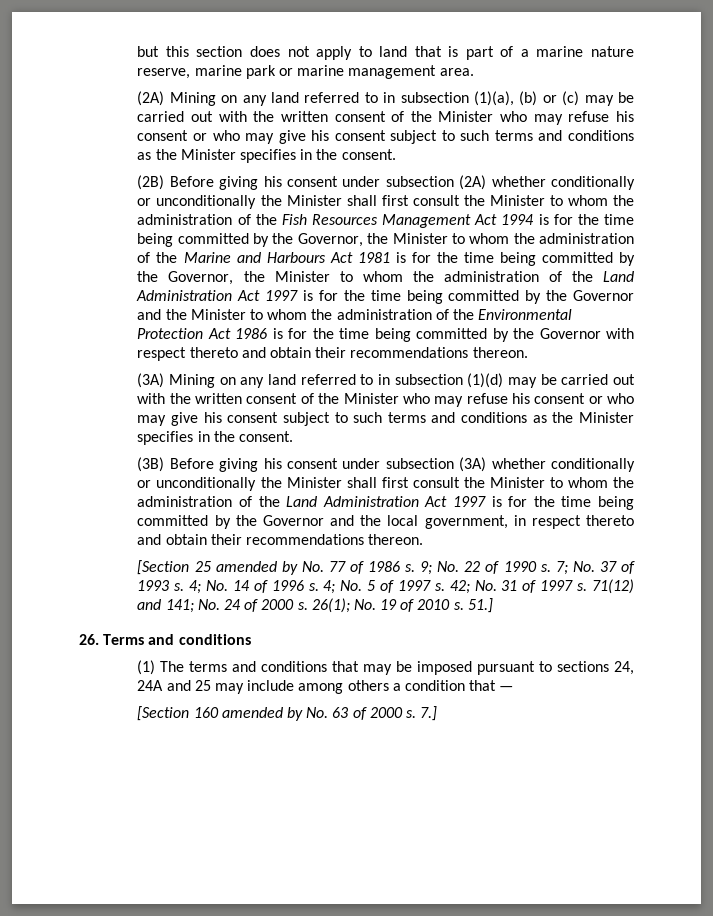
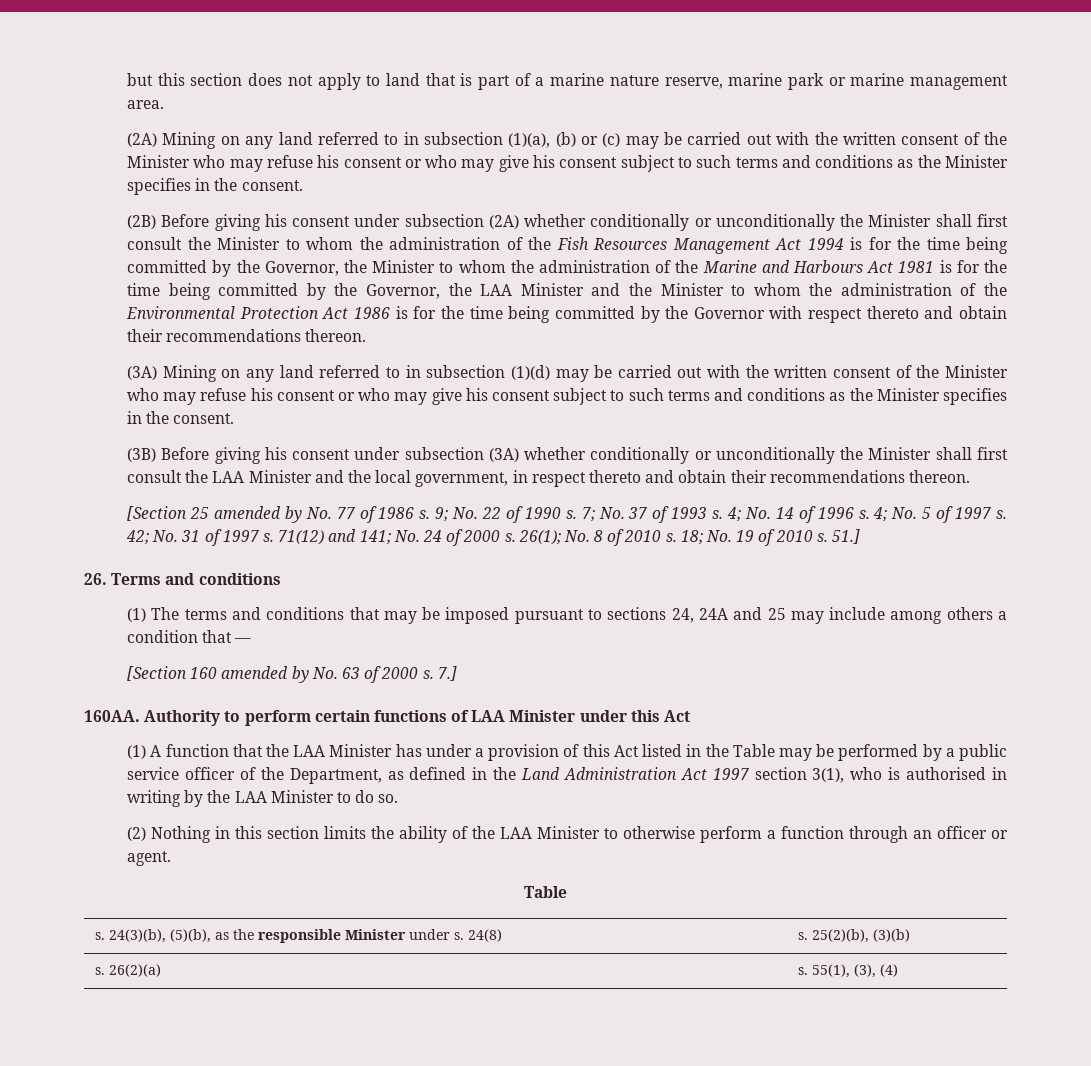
[274,271,634,282] [136,290,634,304] Minister to whom the administration of the Land Administration Act 1997 is for the time being committed by the Governor -> [480,283,584,296] LAA Minister
[489,477,634,488] [137,496,634,510] [137,515,324,529] Minister to whom the administration of the Land Administration Act 1997 is for the time being committed by the Governor -> [212,470,312,483] LAA Minister
(376, 604) none -> [594,529,732,546] 8 of 2010 s. 18; No.
(438, 713) none -> [84,710,691,726] [127,744,1008,761] [127,767,1007,784] [127,790,399,807] [127,826,1009,843] [127,851,172,866] [524,886,567,898] [94,929,502,943] [797,929,910,943] [94,964,161,977] [797,964,898,978] // 160AA. Authority to perform certain functions of LAA Minister under this Act // (1) A function that the LAA Minister has under a provision of this Act listed in the Table may be performed by a public service officer of the Department, as defined in the Land Administration Act 1997 section 3(1), who is authorised in writing by the LAA Minister to do so. // (2) Nothing in this section limits the ability of the LAA Minister to otherwise perform a function through an officer or agent. // Table // s. 24(3)(b), (5)(b), as the responsible Minister under s. 24(8) | s. 25(2)(b), (3)(b) // s. 26(2)(a) | s. 55(1), (3), (4)

